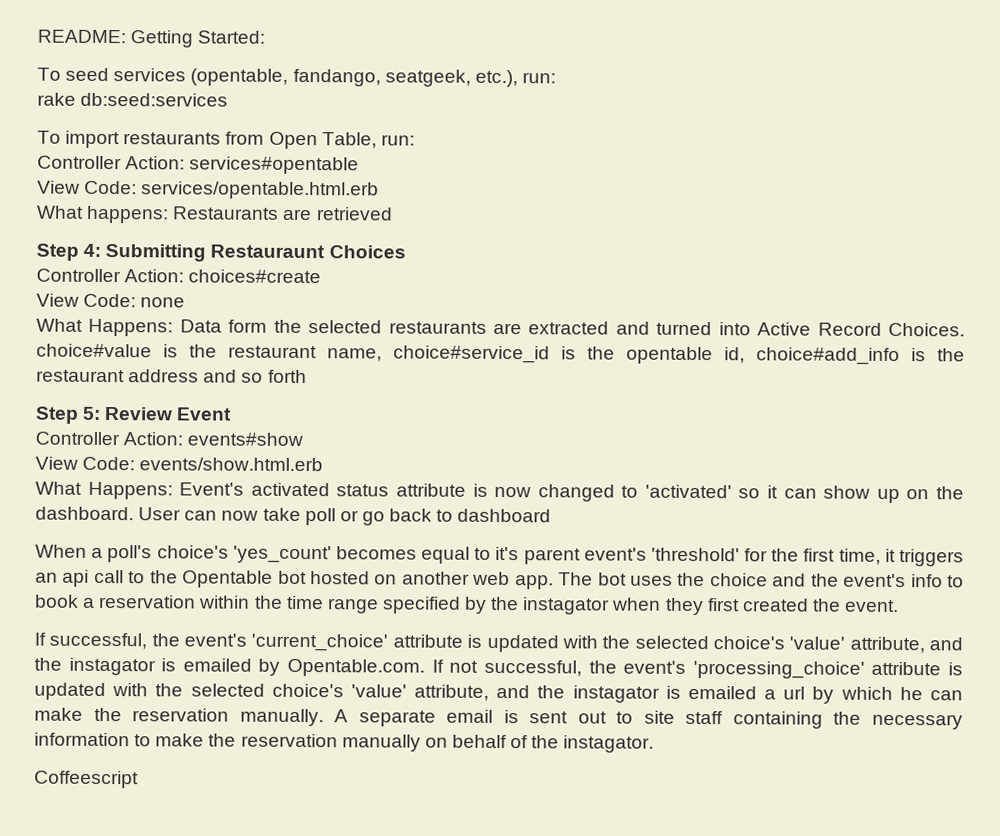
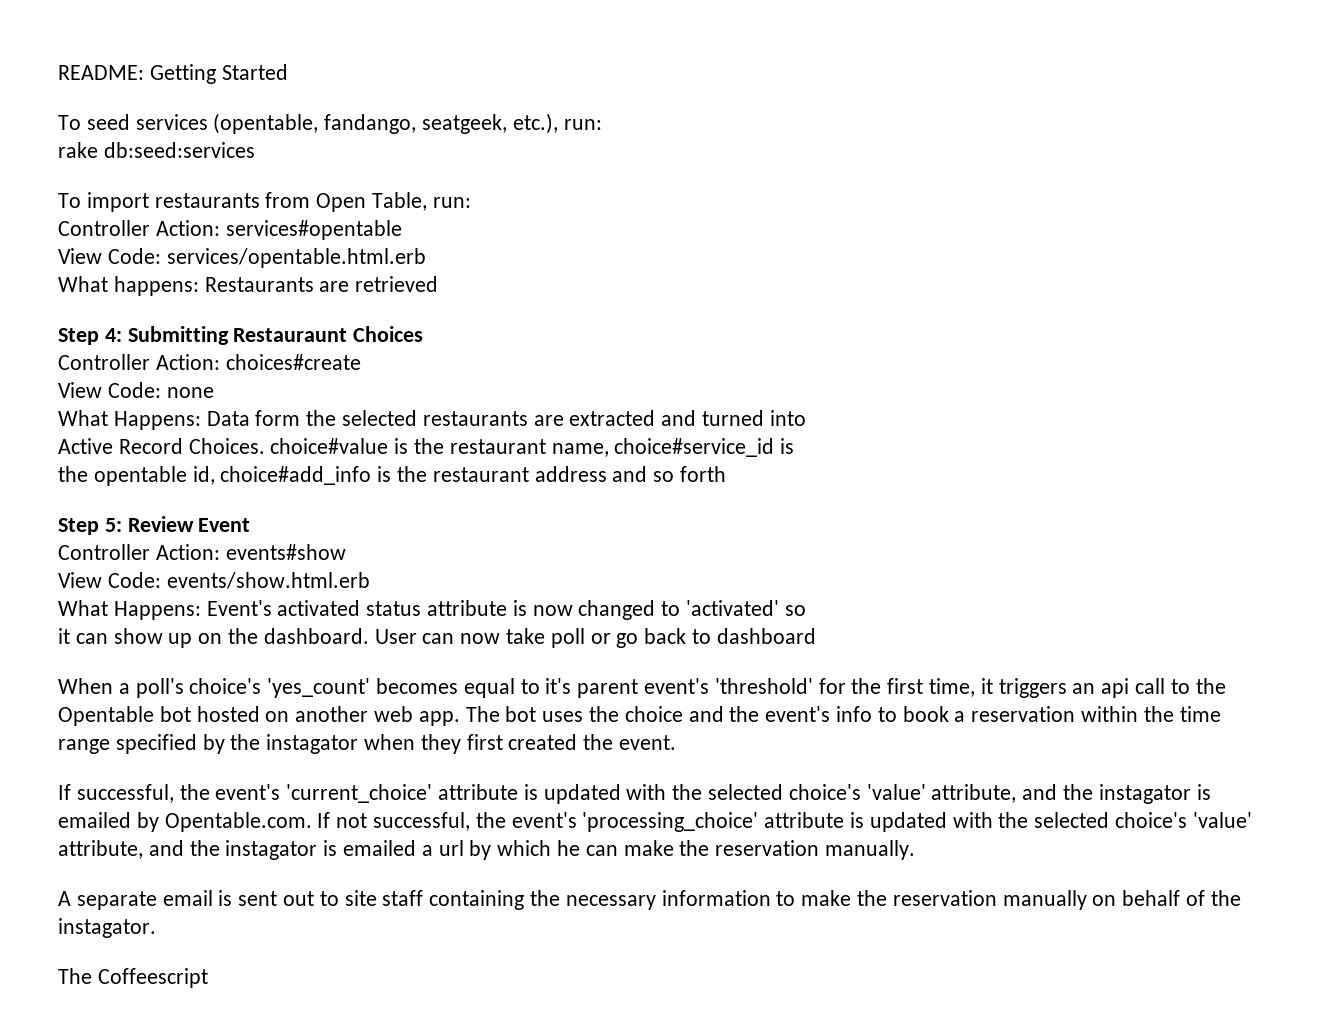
[197,30,266,44] Started: -> [221,64,288,80] Started
(751, 329) none -> (806, 418) //
(576, 353) none -> (795, 446) //
(761, 493) none -> (806, 610) //
(324, 717) none -> (916, 850) //
(655, 744) none -> [58,968,92,984] The

